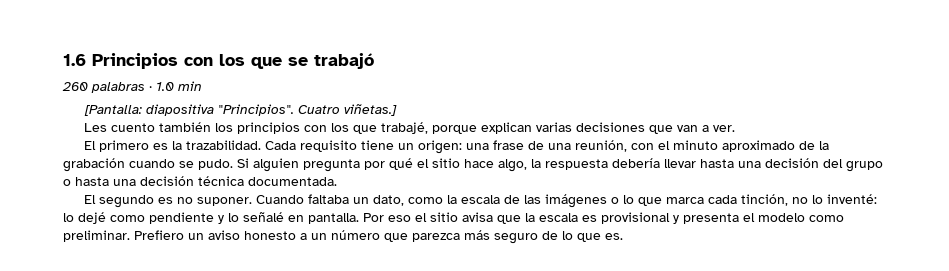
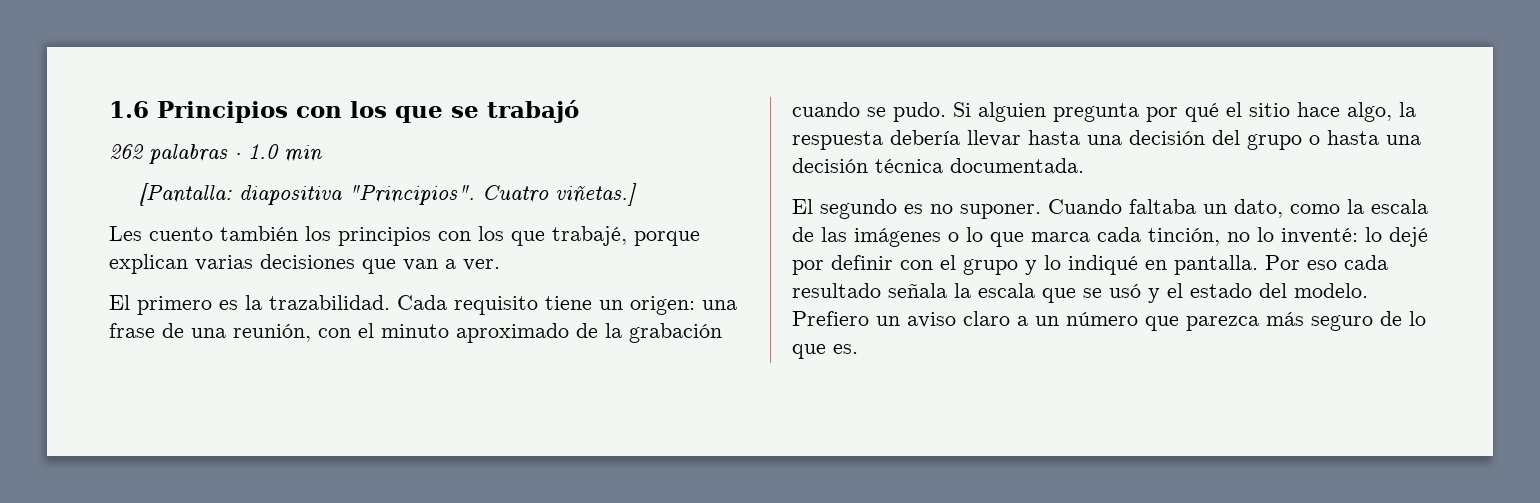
[62,82,88,91] 260 -> [109,144,144,159] 262
[110,212,214,224] como pendiente -> [792,255,1018,275] por definir con el grupo
[243,212,284,222] señalé -> [1068,255,1138,275] indiqué
[415,212,844,224] [63,230,130,242] el sitio avisa que la escala es provisional y presenta el modelo como preliminar. -> [1344,255,1388,270] [792,283,1368,303] cada resultado señala la escala que se usó y el estado del modelo.
[244,231,296,240] honesto -> [963,311,1010,326] claro

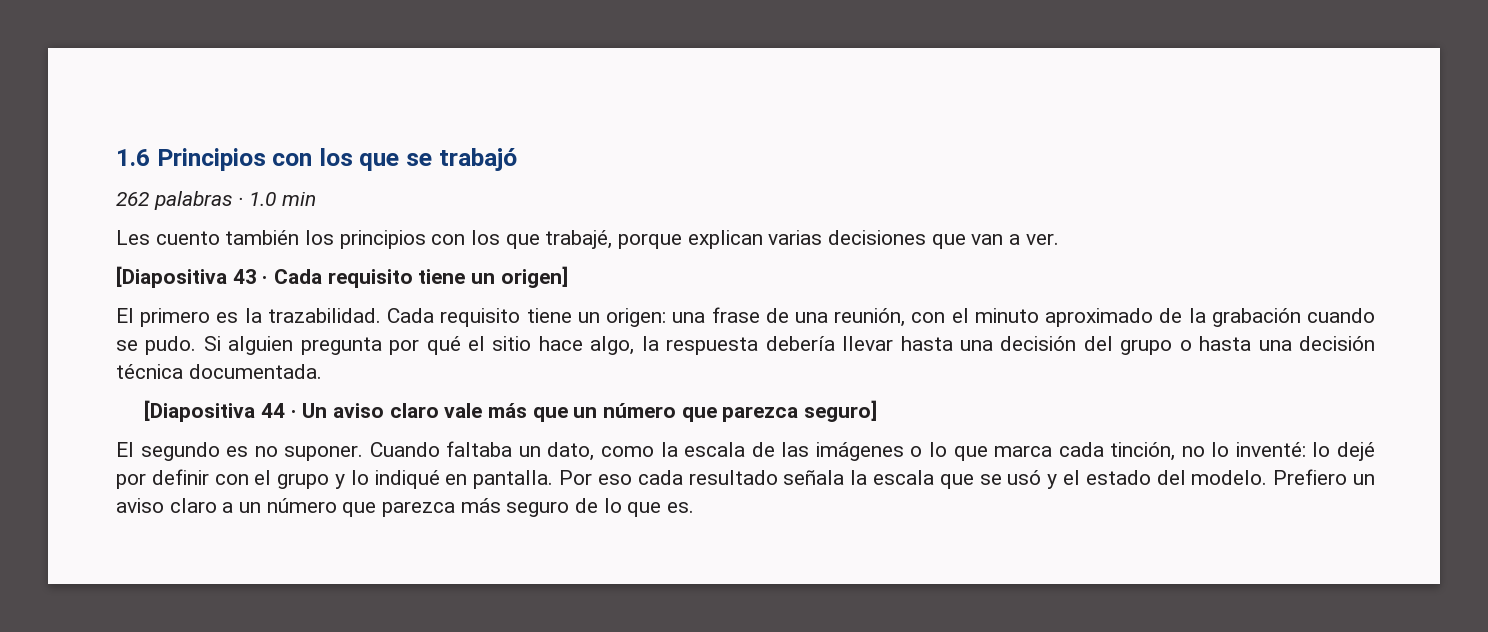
[138,183,637,206] // [Pantalla: diapositiva "Principios". Cuatro viñetas.] -> (316, 199) none
(500, 265) none -> [116,266,568,288] // [Diapositiva 43 · Cada requisito tiene un origen]
(1084, 165) none -> [144,400,878,422] // [Diapositiva 44 · Un aviso claro vale más que un número que parezca seguro]

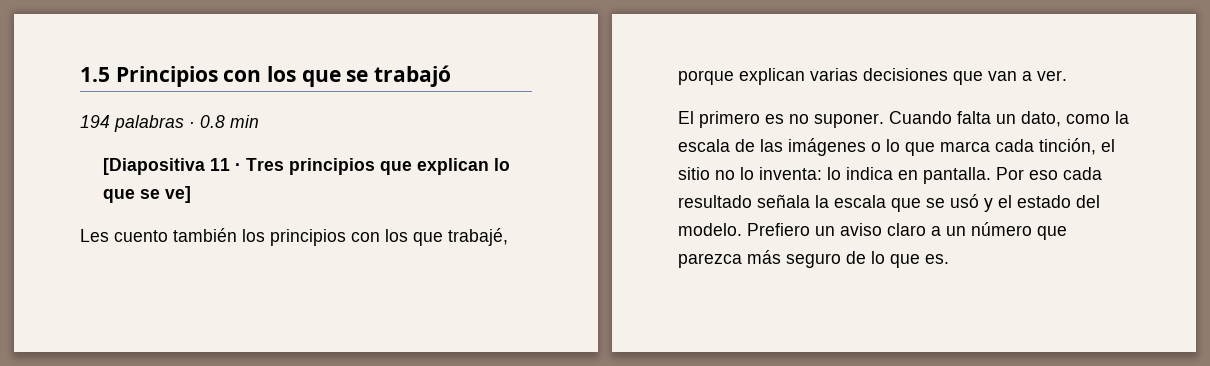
[116,149,150,166] 1.6 -> [80,67,110,82] 1.5
[116,192,149,206] 262 -> [80,115,110,128] 194
[249,192,277,206] 1.0 -> [200,115,225,128] 0.8
(316, 199) none -> [103,158,511,175] [103,186,192,203] // [Diapositiva 11 · Tres principios que explican lo que se ve]
[116,266,568,288] [116,307,1376,327] [116,336,1375,355] [116,364,322,379] [144,400,878,422] [116,442,220,461] [Diapositiva 43 · Cada requisito tiene un origen] // El primero es la trazabilidad. Cada requisito tiene un origen: una frase de una reunión, con el minuto aproximado de la grabación cuando se pudo. Si alguien pregunta por qué el sitio hace algo, la respuesta debería llevar hasta una decisión del grupo o hasta una decisión técnica documentada. // [Diapositiva 44 · Un aviso claro vale más que un número que parezca seguro] // El segundo -> [678,111,760,128] El primero
[446,441,513,457] faltaba -> [957,111,991,124] falta
[1181,442,1375,461] [116,469,440,489] no lo inventé: lo dejé por definir con el grupo y lo indiqué -> [1101,139,1115,152] [678,167,893,180] el sitio no lo inventa: lo indica

